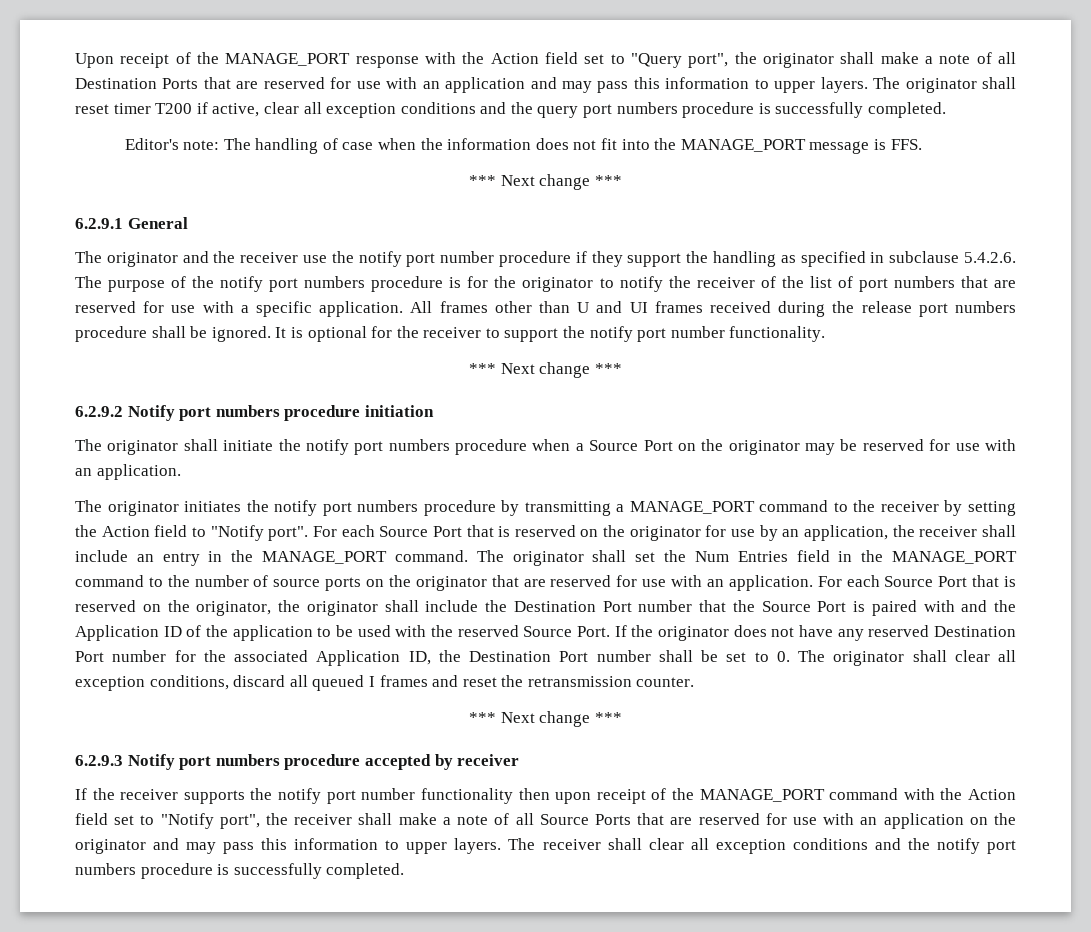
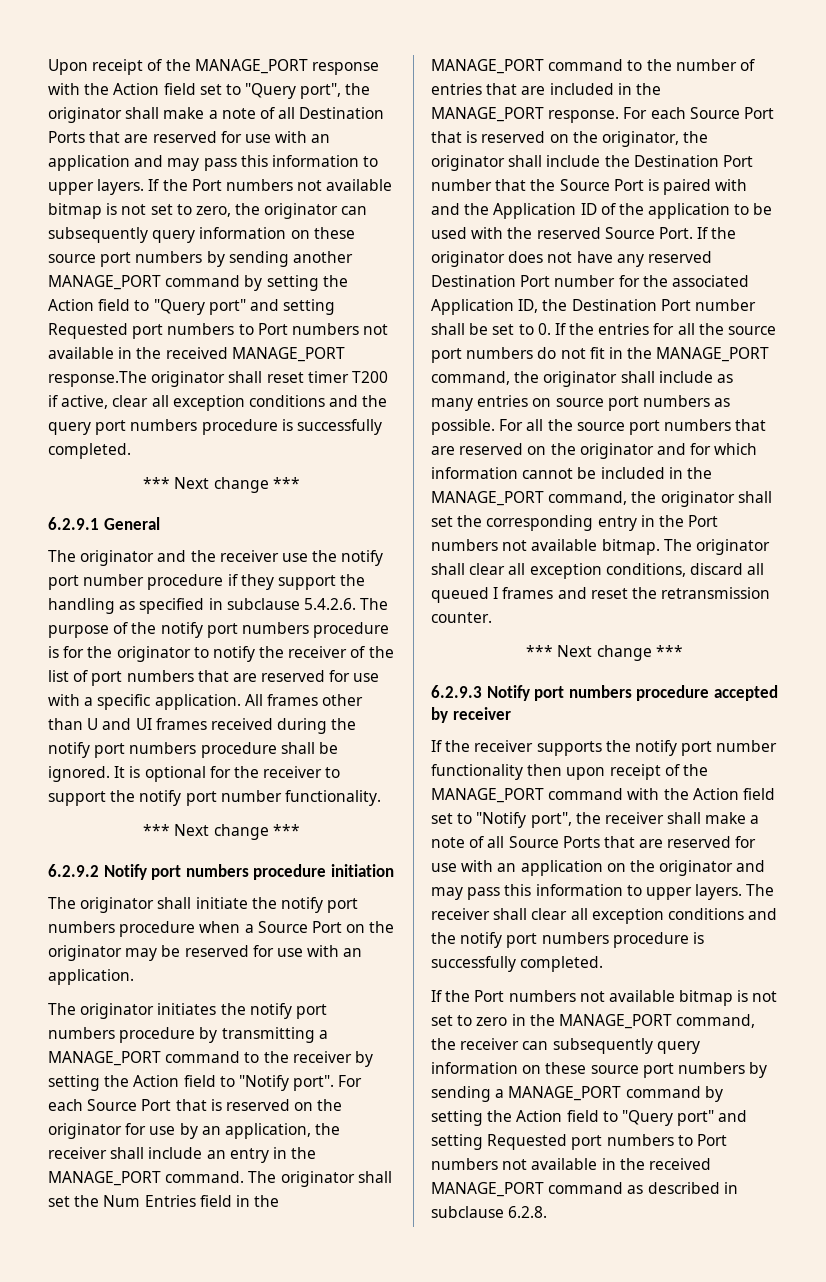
[873,77,901,89] The -> [148,179,393,191] [48,203,368,219] [48,227,355,243] [48,251,353,267] [48,275,348,291] [48,299,336,315] [48,323,389,339] [48,347,345,362] [48,371,147,387] If the Port numbers not available bitmap is not set to zero, the originator can subsequently query information on these source port numbers by sending another MANAGE_PORT command by setting the Action field to "Query port" and setting Requested port numbers to Port numbers not available in the received MANAGE_PORT response.The
[124,138,922,154] // Editor's note: The handling of case when the information does not fit into the MANAGE_PORT message is FFS. -> (131, 451) none
[861,301,912,313] release -> [48,742,90,758] notify
[273,575,813,591] source ports on the originator that are reserved for use with an application. -> [431,83,661,95] [431,107,620,123] entries that are included in the MANAGE_PORT response.
(790, 656) none -> [554,323,777,335] [431,347,770,363] [431,371,733,387] [431,395,731,411] [431,419,767,435] [431,443,758,459] [431,467,712,479] [431,491,772,507] [431,515,719,531] [431,539,660,555] If the entries for all the source port numbers do not fit in the MANAGE_PORT command, the originator shall include as many entries on source port numbers as possible. For all the source port numbers that are reserved on the originator and for which information cannot be included in the MANAGE_PORT command, the originator shall set the corresponding entry in the Port numbers not available bitmap.
(405, 871) none -> [431,990,778,1006] [431,1014,756,1029] [431,1038,700,1054] [431,1062,768,1078] [431,1086,723,1102] [431,1110,748,1126] [431,1134,727,1150] [431,1158,711,1170] [431,1182,738,1197] [431,1206,548,1218] // If the Port numbers not available bitmap is not set to zero in the MANAGE_PORT command, the receiver can subsequently query information on these source port numbers by sending a MANAGE_PORT command by setting the Action field to "Query port" and setting Requested port numbers to Port numbers not available in the received MANAGE_PORT command as described in subclause 6.2.8.

